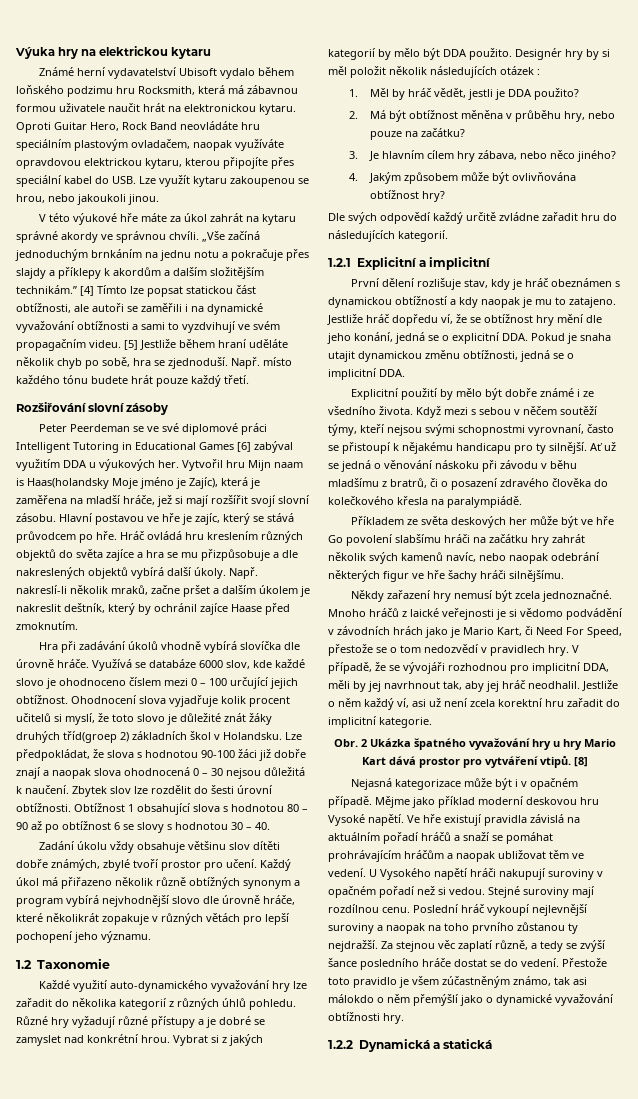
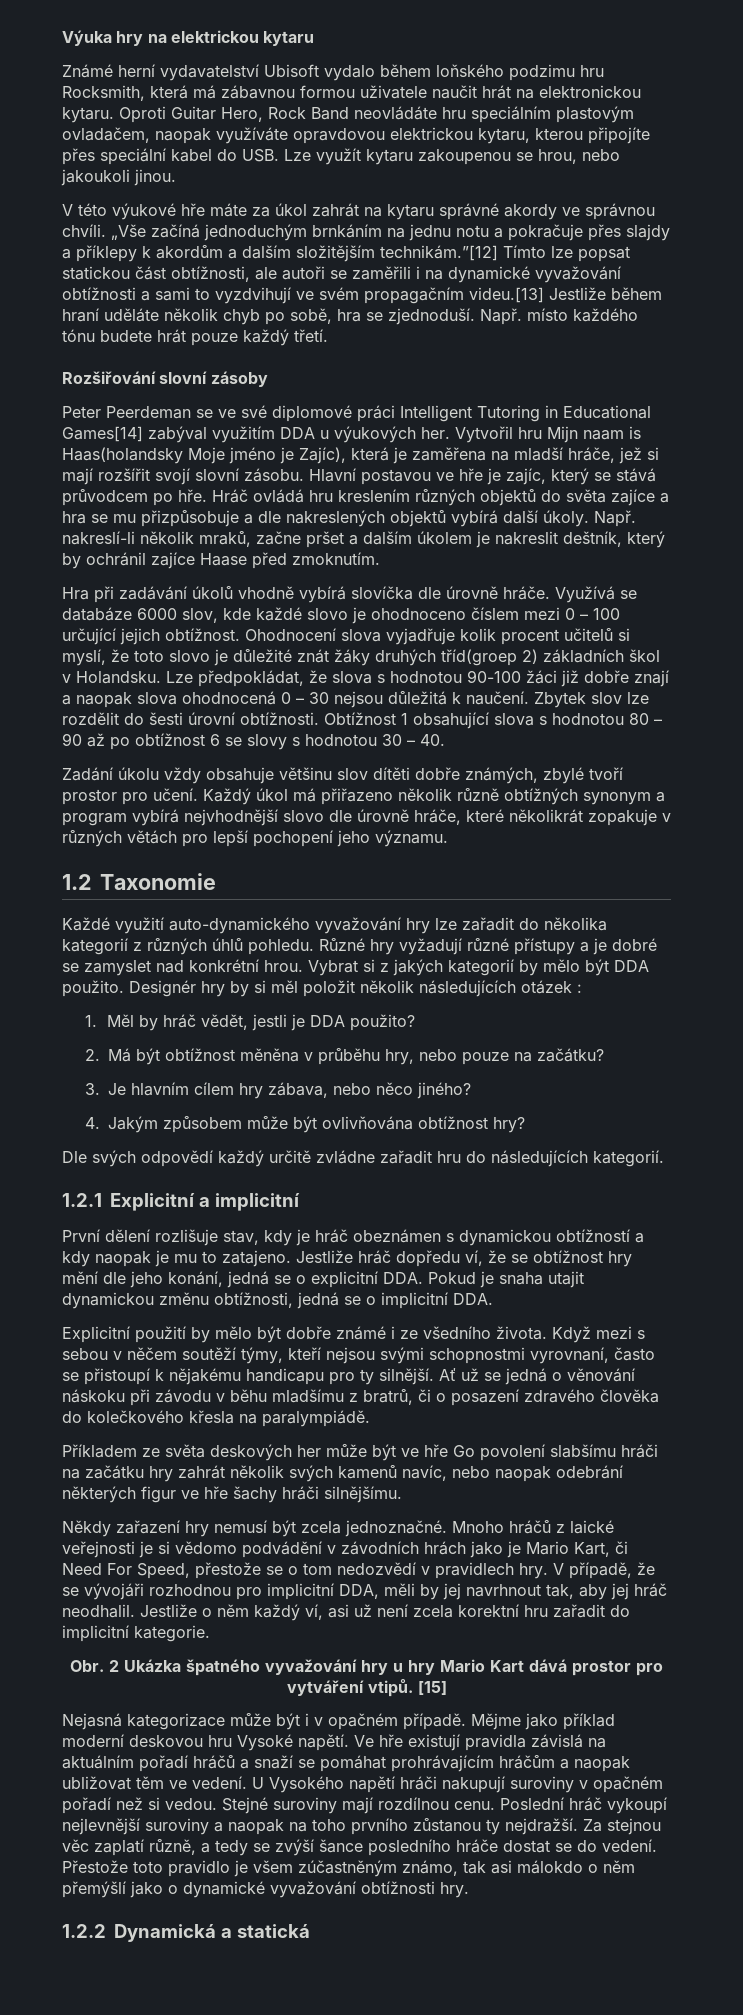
[16,285,94,296] technikám.” [4] -> [380,245,498,261] technikám.”[12]
[89,340,138,350] videu. [5] -> [469,287,544,303] videu.[13]
[199,442,251,452] Games [6] -> [62,426,143,442] Games[14]
[574,757,588,767] [8] -> [417,1681,447,1695] [15]

